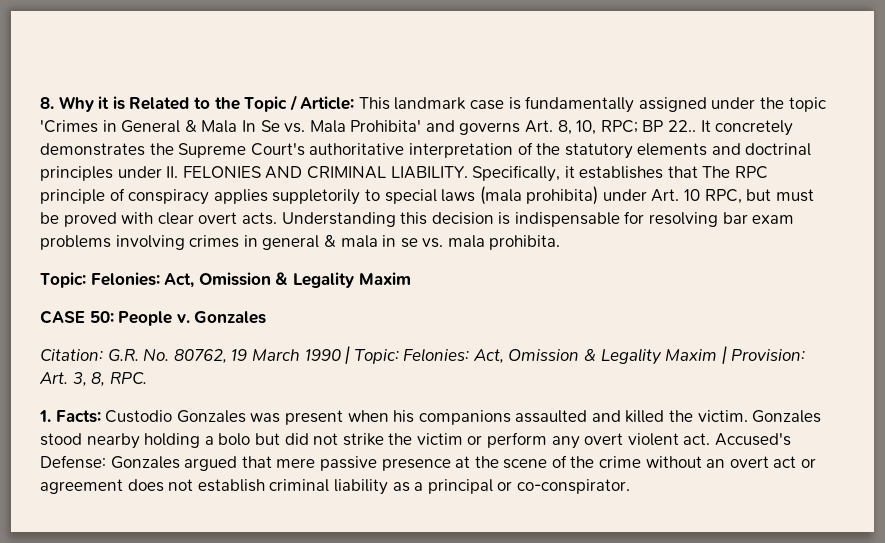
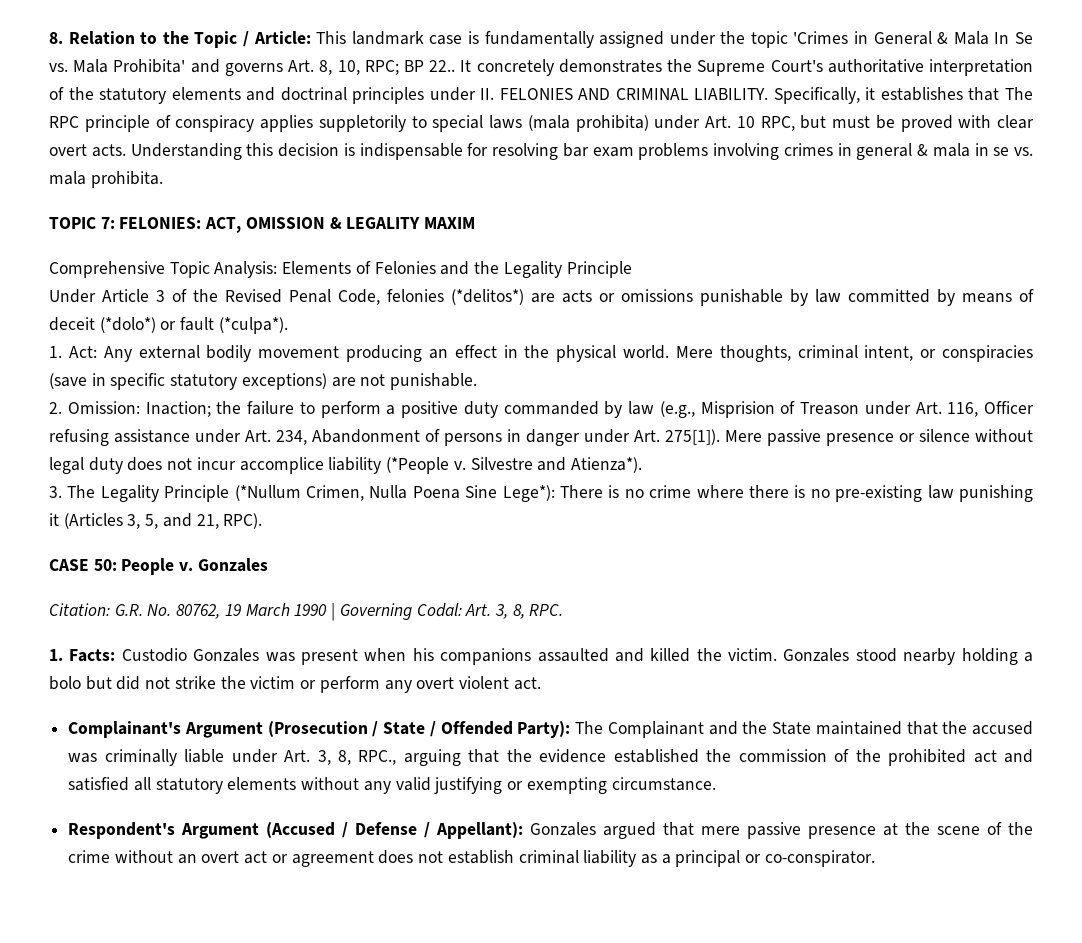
[58,96,190,112] Why it is Related -> [68,31,135,45] Relation
[40,272,411,288] Topic: Felonies: Act, Omission & Legality Maxim -> [49,217,476,233] [49,261,632,278] [49,289,1034,306] [49,317,288,334] [49,345,1033,362] [49,373,478,390] [49,401,1034,418] [49,429,1033,446] [49,457,642,474] [49,485,1033,502] [49,513,263,529] TOPIC 7: FELONIES: ACT, OMISSION & LEGALITY MAXIM // Comprehensive Topic Analysis: Elements of Felonies and the Legality Principle // Under Article 3 of the Revised Penal Code, felonies (*delitos*) are acts or omissions punishable by law committed by means of deceit (*dolo*) or fault (*culpa*). // 1. Act: Any external bodily movement producing an effect in the physical world. Mere thoughts, criminal intent, or conspiracies (save in specific statutory exceptions) are not punishable. // 2. Omission: Inaction; the failure to perform a positive duty commanded by law (e.g., Misprision of Treason under Art. 116, Officer refusing assistance under Art. 234, Abandonment of persons in danger under Art. 275[1]). Mere passive presence or silence without legal duty does not incur accomplice liability (*People v. Silvestre and Atienza*). // 3. The Legality Principle (*Nullum Crimen, Nulla Poena Sine Lege*): There is no crime where there is no pre-existing law punishing it (Articles 3, 5, and 21, RPC).
[354,346,806,365] Topic: Felonies: Act, Omission & Legality Maxim | Provision: -> [339,603,462,620] Governing Codal:
[715,433,792,446] [40,455,106,469] Accused's Defense: -> [68,721,1033,738] [68,749,1033,766] [68,777,716,794] [68,822,524,839] // Complainant's Argument (Prosecution / State / Offended Party): The Complainant and the State maintained that the accused was criminally liable under Art. 3, 8, RPC., arguing that the evidence established the commission of the prohibited act and satisfied all statutory elements without any valid justifying or exempting circumstance. // Respondent's Argument (Accused / Defense / Appellant):

